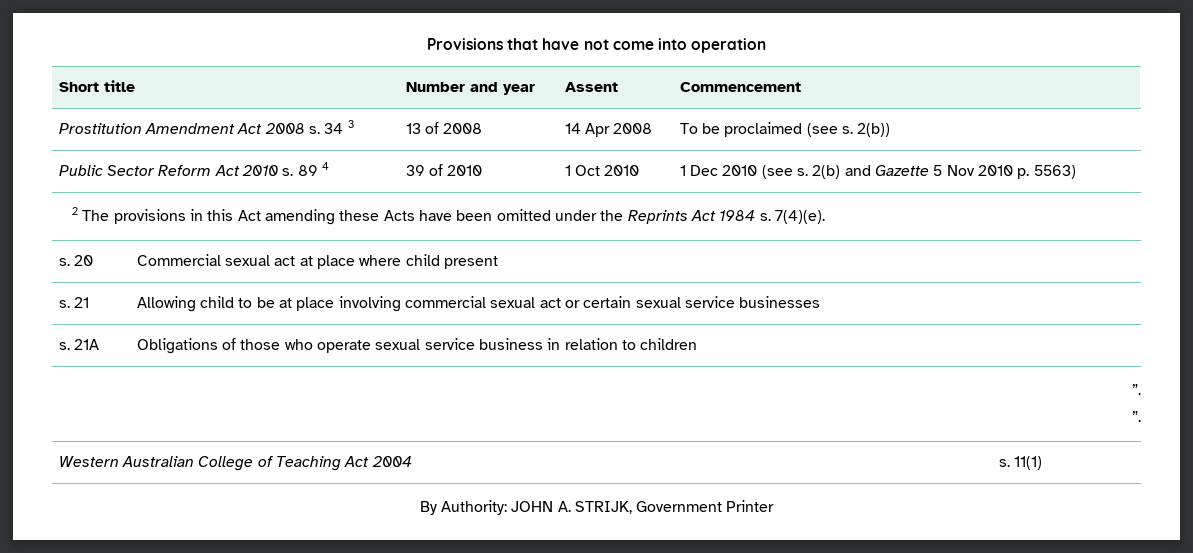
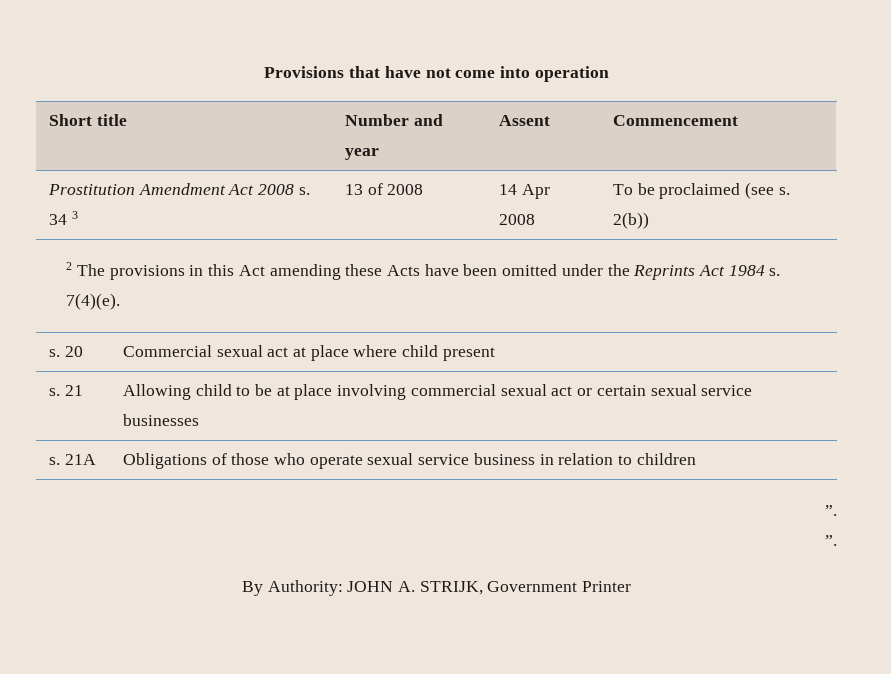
[58,162,329,176] [405,164,483,176] [564,165,640,176] [679,165,1076,179] // Public Sector Reform Act 2010 s. 89 4 | 39 of 2010 | 1 Oct 2010 | 1 Dec 2010 (see s. 2(b) and Gazette 5 Nov 2010 p. 5563) -> (649, 220) none
[58,456,412,471] [998,456,1043,470] // Western Australian College of Teaching Act 2004 | s. 11(1) -> (837, 540) none

